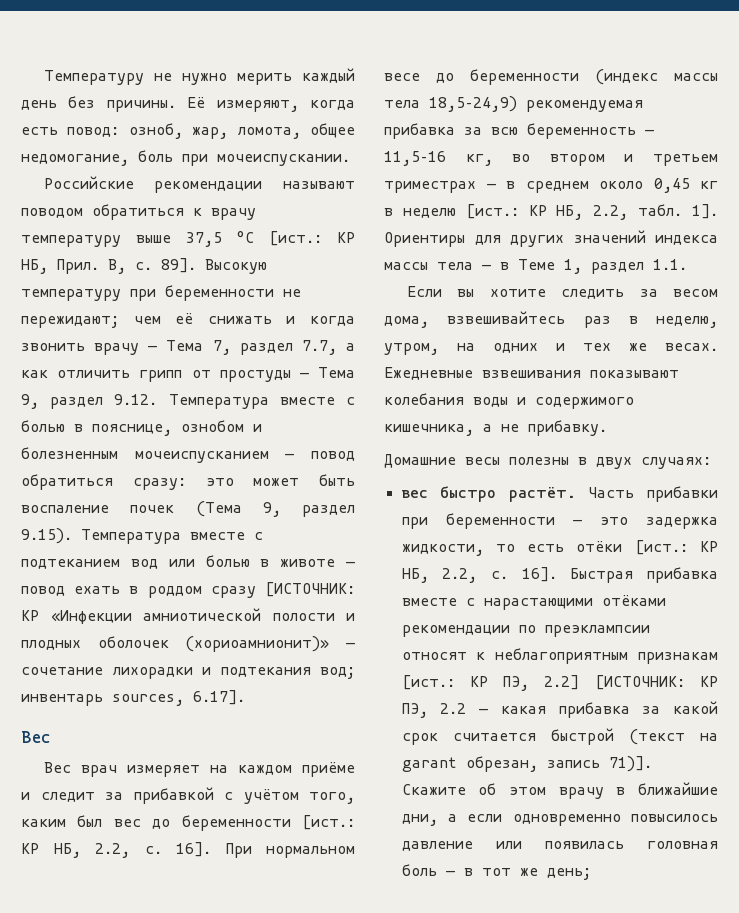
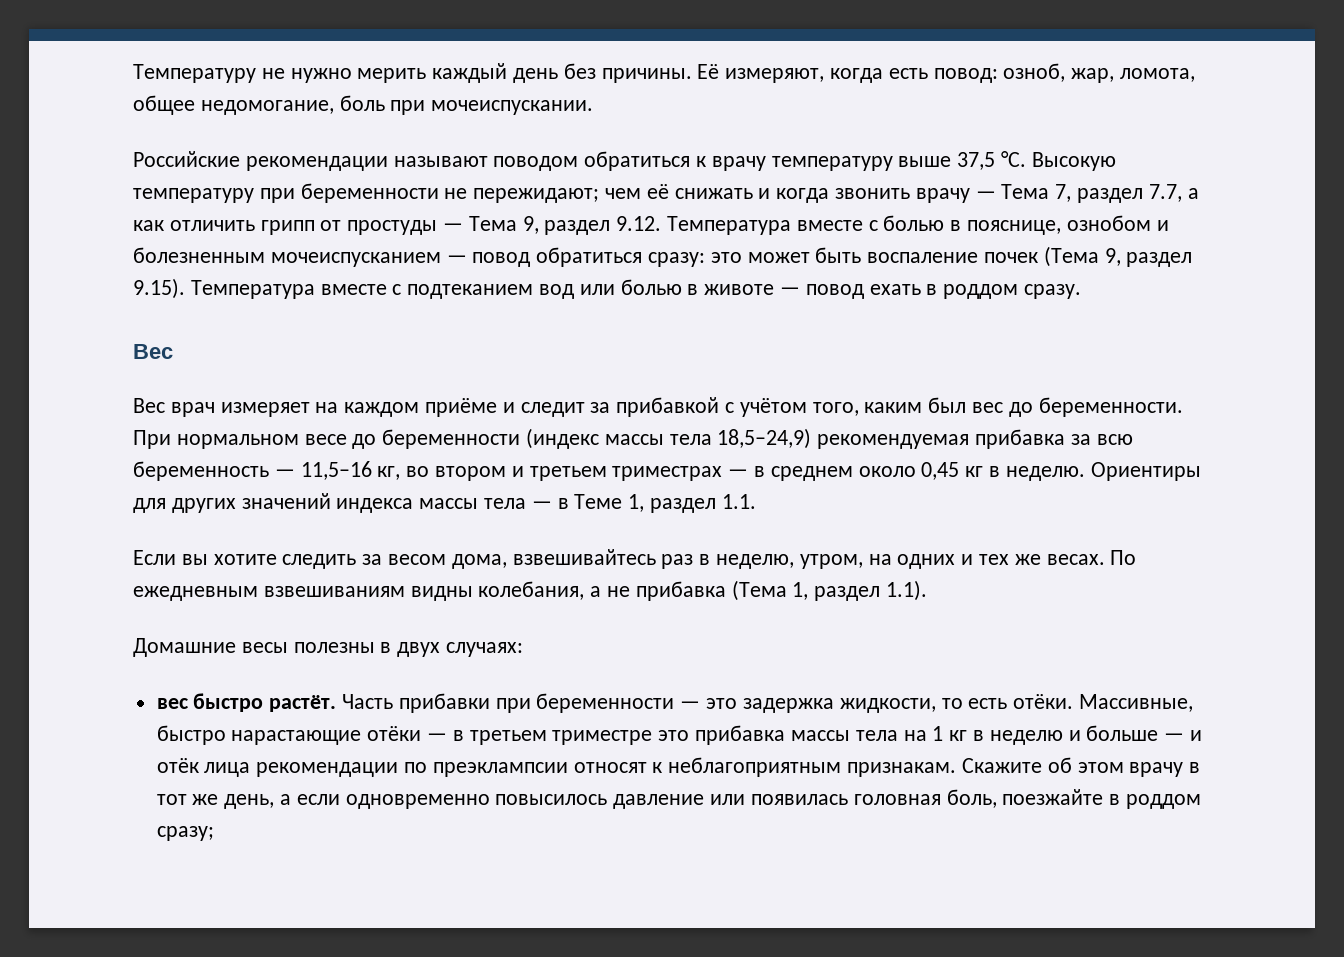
[236,231,356,246] [21,258,196,274] °C [ист.: КР НБ, Прил. В, с. 89]. -> [1001,151,1027,167] °C.
[210,582,355,598] [21,608,355,624] [21,636,356,652] [21,667,355,679] [21,690,245,706] сразу [ИСТОЧНИК: КР «Инфекции амниотической полости и плодных оболочек (хориоамнионит)» — сочетание лихорадки и подтекания вод; инвентарь sources, 6.17]. -> [1024,284,1082,299] сразу.
[181,815,355,831] [21,842,211,858] беременности [ист.: КР НБ, 2.2, с. 16]. -> [1038,397,1183,417] беременности.
[402,204,718,220] неделю [ист.: КР НБ, 2.2, табл. 1]. -> [1005,466,1085,481] неделю.
[384,367,679,380] [384,393,634,409] [384,420,607,436] Ежедневные взвешивания показывают колебания воды и содержимого кишечника, а не прибавку. -> [1110,550,1137,565] [133,580,928,601] По ежедневным взвешиваниям видны колебания, а не прибавка (Тема 1, раздел 1.1).
[576,540,718,555] [401,567,718,583] [401,595,666,610] отёки [ист.: КР НБ, 2.2, с. 16]. Быстрая прибавка вместе с нарастающими отёками -> [1013,694,1193,712] [156,725,1202,745] [156,758,251,777] отёки. Массивные, быстро нарастающие отёки — в третьем триместре это прибавка массы тела на 1 кг в неделю и больше — и отёк лица
[638,652,718,664] [401,675,718,691] [401,701,718,718] [401,728,718,745] [401,756,652,772] признакам [ист.: КР ПЭ, 2.2] [ИСТОЧНИК: КР ПЭ, 2.2 — какая прибавка за какой срок считается быстрой (текст на garant обрезан, запись 71)]. -> [847,762,957,777] признакам.
[638,782,718,796] [401,814,438,826] ближайшие дни, -> [156,794,275,809] тот же день,
[401,864,591,880] боль — в тот же день; -> [946,789,1201,809] [156,826,214,841] боль, поезжайте в роддом сразу;

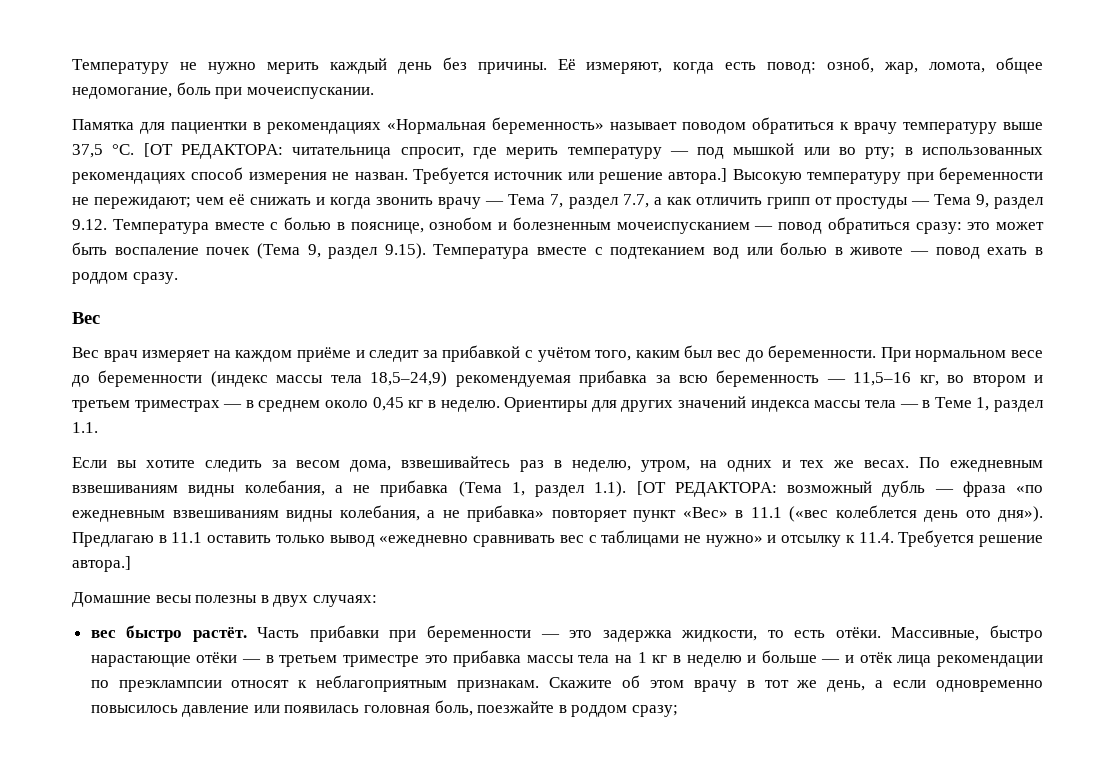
[133,151,488,171] Российские рекомендации называют -> [72,117,677,134] Памятка для пациентки в рекомендациях «Нормальная беременность» называет
(1027, 159) none -> [143,143,1043,159] [72,167,728,184] [ОТ РЕДАКТОРА: читательница спросит, где мерить температуру — под мышкой или во рту; в использованных рекомендациях способ измерения не назван. Требуется источник или решение автора.]
(928, 590) none -> [636,480,1043,497] [72,505,1043,522] [72,530,1043,547] [72,556,131,572] [ОТ РЕДАКТОРА: возможный дубль — фраза «по ежедневным взвешиваниям видны колебания, а не прибавка» повторяет пункт «Вес» в 11.1 («вес колеблется день ото дня»). Предлагаю в 11.1 оставить только вывод «ежедневно сравнивать вес с таблицами не нужно» и отсылку к 11.4. Требуется решение автора.]

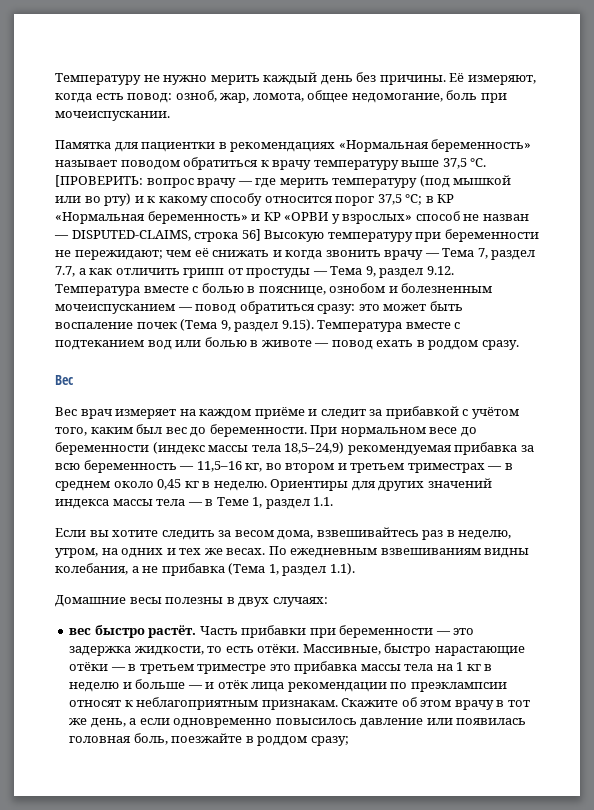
[143,143,464,159] [ОТ РЕДАКТОРА: читательница спросит, -> [55,175,253,188] [ПРОВЕРИТЬ: вопрос врачу —
[669,147,725,159] — под -> [419,175,450,188] (под
[865,147,1043,159] [72,167,728,184] рту; в использованных рекомендациях способ измерения не назван. Требуется источник или решение автора.] -> [104,193,455,206] [55,211,529,224] [54,229,261,242] рту) и к какому способу относится порог 37,5 °C; в КР «Нормальная беременность» и КР «ОРВИ у взрослых» способ не назван — DISPUTED-CLAIMS, строка 56]
[636,480,1043,497] [72,505,1043,522] [72,530,1043,547] [72,556,131,572] [ОТ РЕДАКТОРА: возможный дубль — фраза «по ежедневным взвешиваниям видны колебания, а не прибавка» повторяет пункт «Вес» в 11.1 («вес колеблется день ото дня»). Предлагаю в 11.1 оставить только вывод «ежедневно сравнивать вес с таблицами не нужно» и отсылку к 11.4. Требуется решение автора.] -> (355, 569) none

